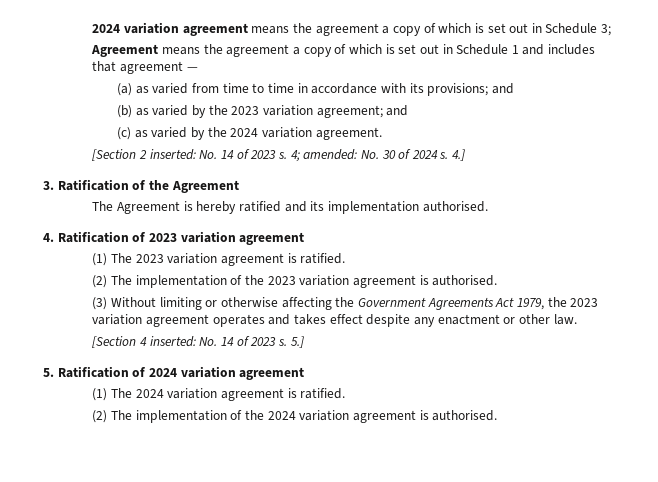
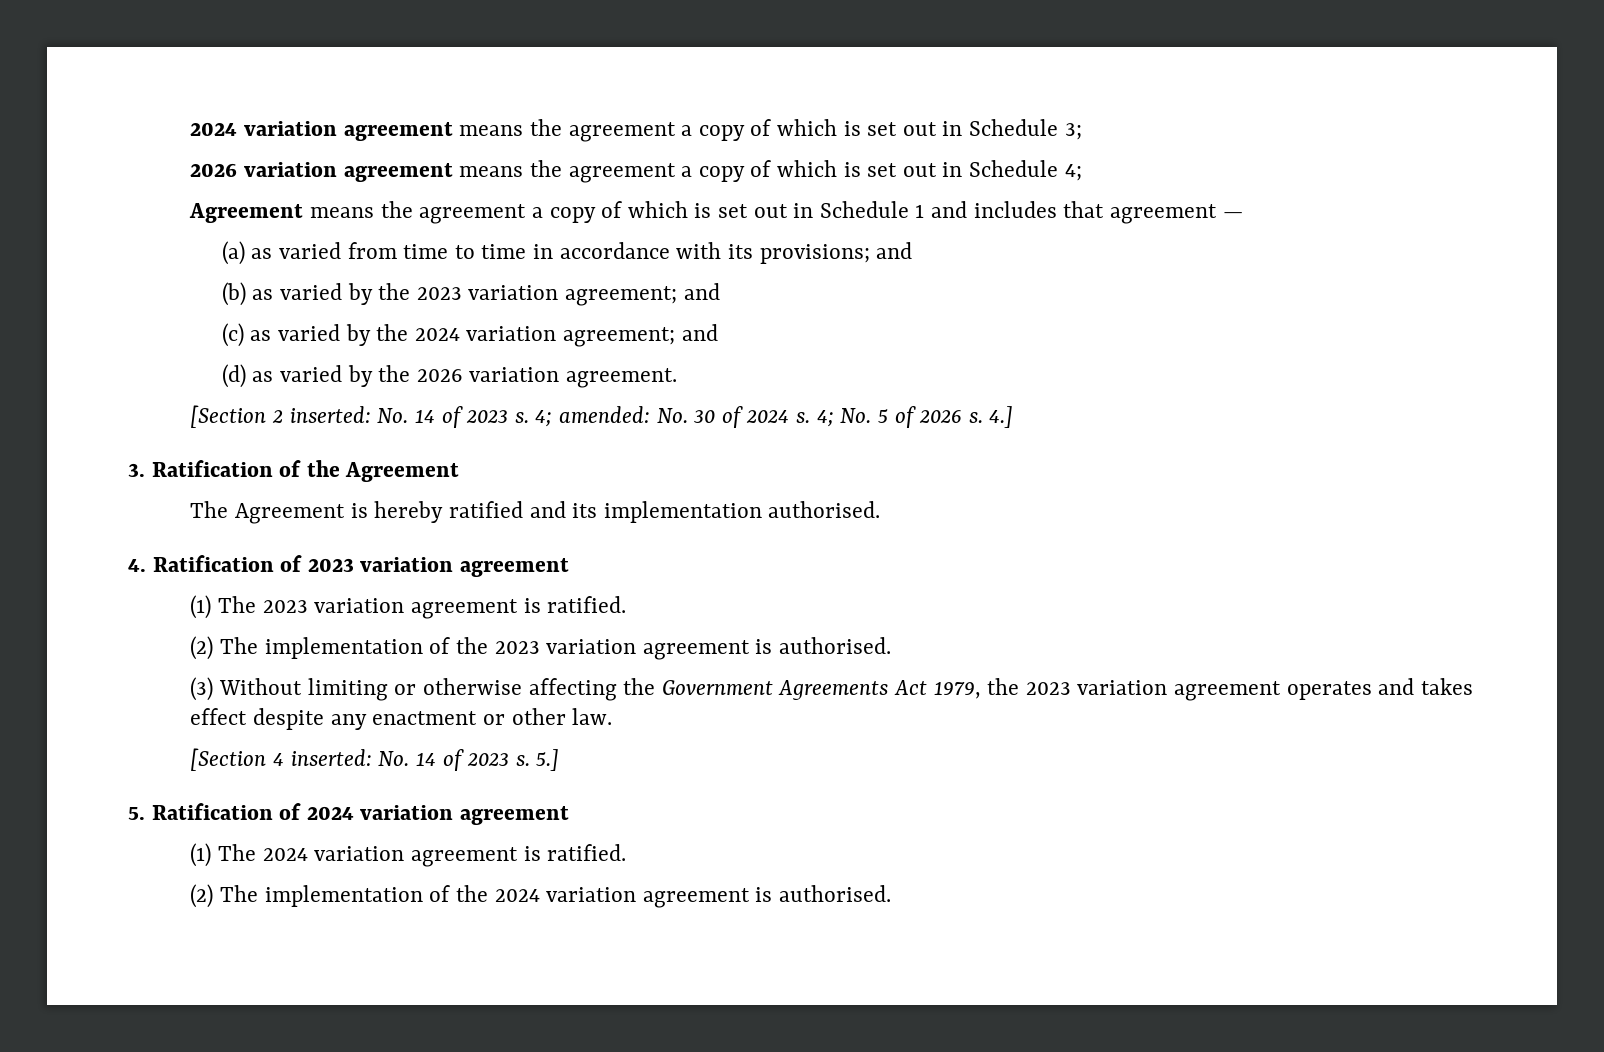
(612, 30) none -> [190,160,1082,183] // 2026 variation agreement means the agreement a copy of which is set out in Schedule 4;
(312, 132) none -> [563,324,718,347] [221,364,560,388] agreement; and // (d) as varied by the 2026 variation
(449, 155) none -> [816,406,983,428] 4; No. 5 of 2026 s.

